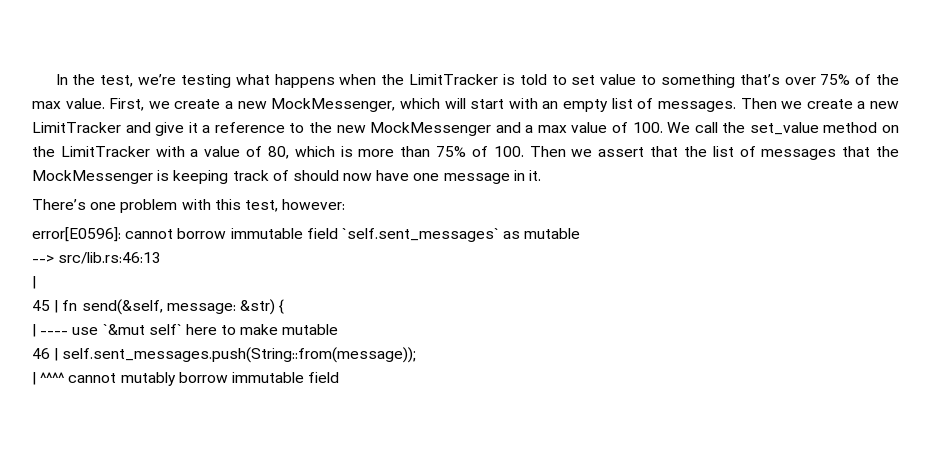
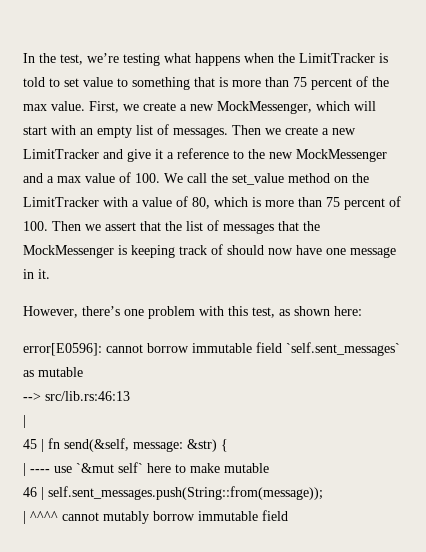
[739,74,851,85] that’s over 75% -> [194,77,352,90] that is more than 75 percent
[436,146,467,157] 75% -> [326,197,385,210] 75 percent
[32,199,86,210] There’s -> [23,306,120,318] However, there’s
[282,199,346,210] however: -> [279,306,362,316] as shown here:

